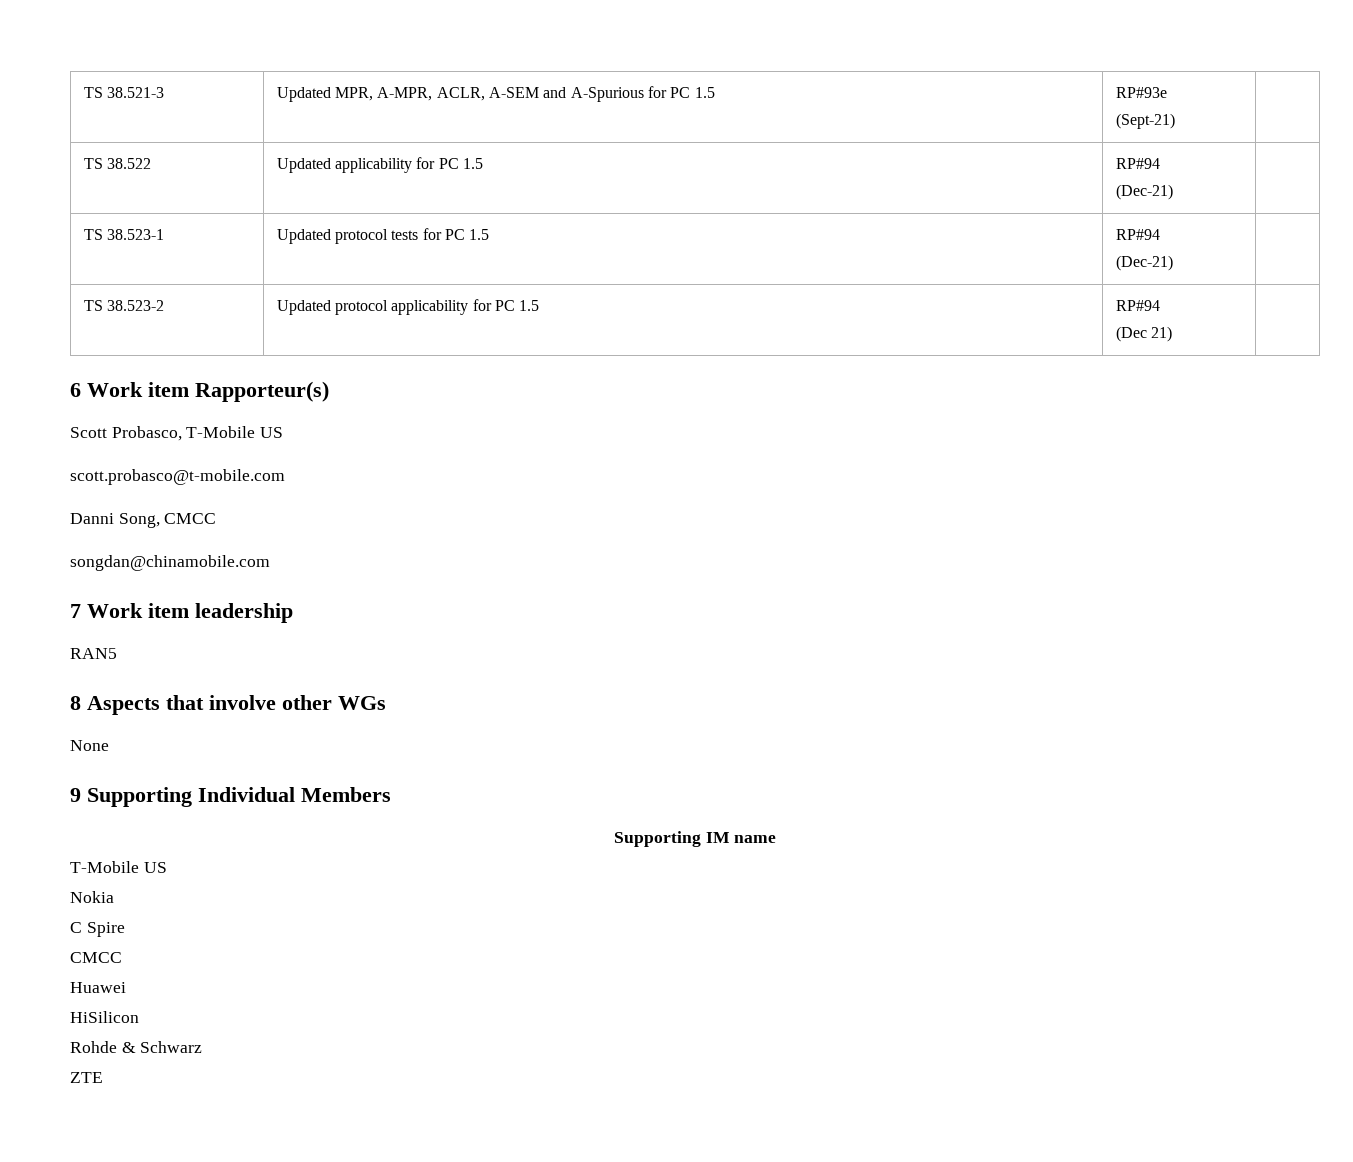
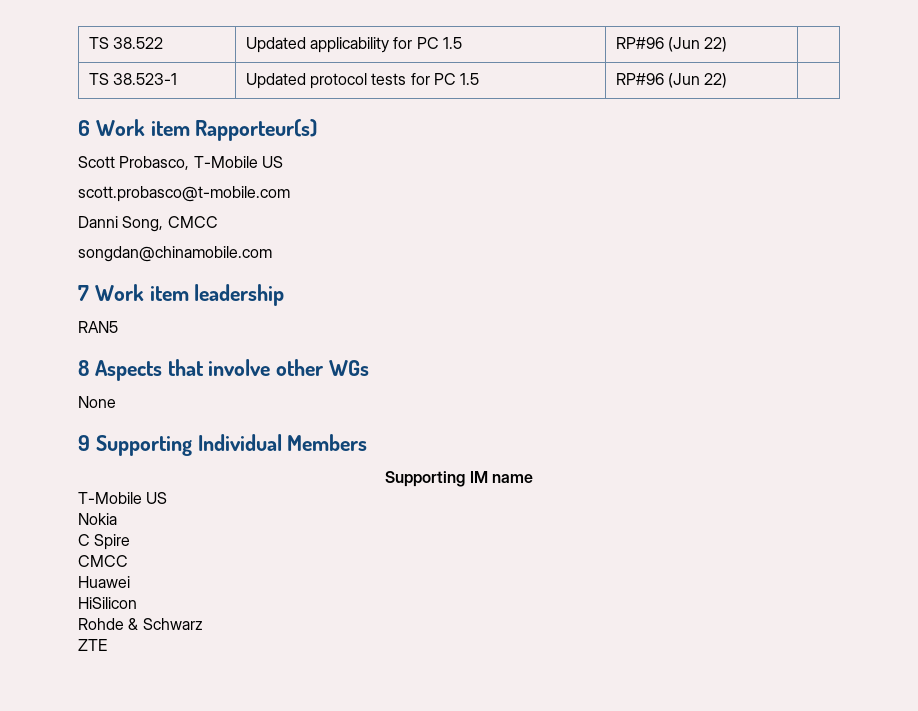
[83,87,164,98] [276,86,715,102] [1115,87,1167,98] [1115,113,1175,129] [83,158,103,169] TS 38.521-3 | Updated MPR, A-MPR, ACLR, A-SEM and A-Spurious for PC 1.5 | RP#93e // (Sept-21) | // TS -> [88,37,109,49] TS
[1115,158,1160,169] [1115,184,1173,200] RP#94 // (Dec-21) -> [615,37,728,52] RP#96 (Jun 22)
[1115,229,1160,240] [1115,255,1173,271] [83,300,164,311] [276,299,540,315] [1115,300,1160,311] [1115,326,1172,342] RP#94 // (Dec-21) | // TS 38.523-2 | Updated protocol applicability for PC 1.5 | RP#94 // (Dec 21) -> [615,73,728,88] RP#96 (Jun 22)

